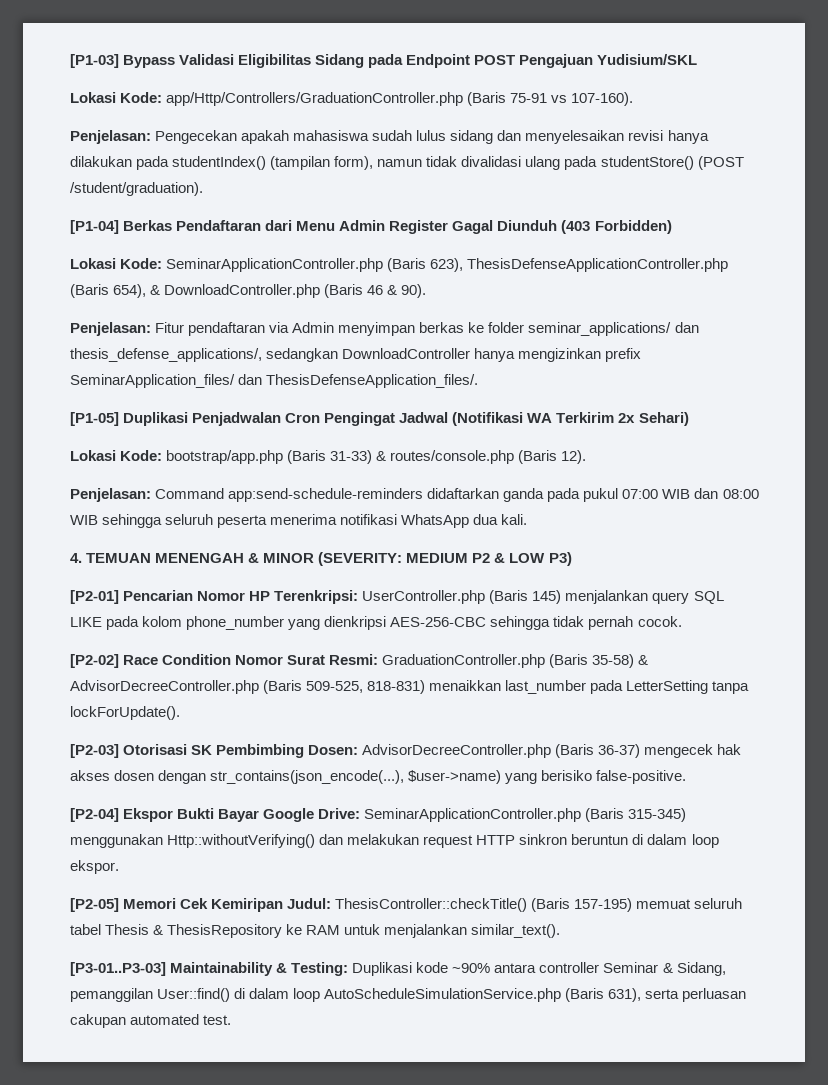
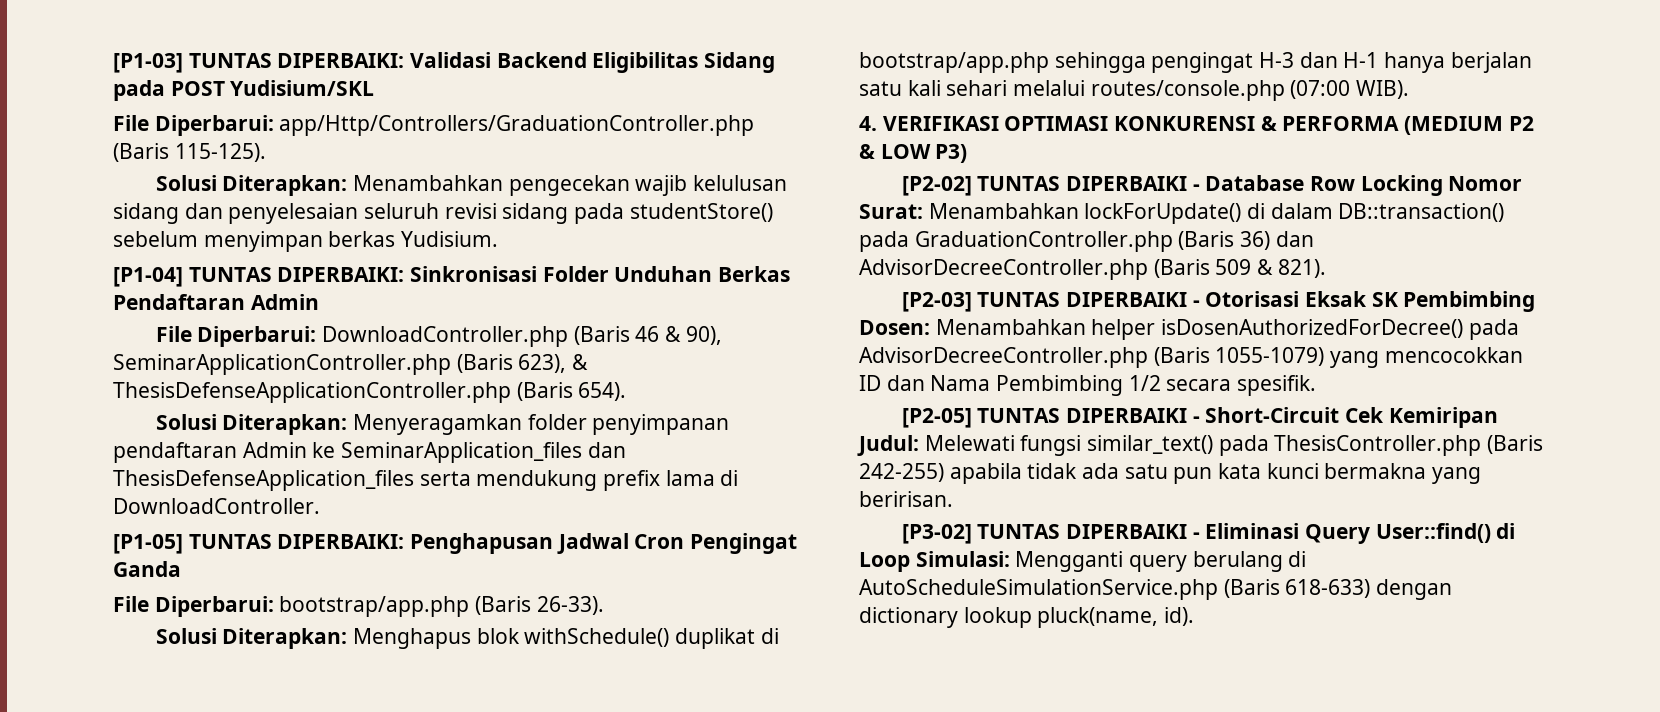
[123,54,698,68] [70,92,634,106] [70,130,709,144] [70,156,744,170] [70,182,203,196] [70,220,672,234] [70,258,729,272] [70,284,427,298] [70,322,699,336] [70,348,642,362] [70,374,479,388] [70,412,689,426] [70,450,587,464] [70,488,759,502] [70,514,528,528] [70,552,572,566] [70,590,724,604] [70,616,682,630] [70,654,649,668] [70,680,750,694] [70,706,180,720] [70,744,742,758] [70,770,687,784] [70,808,687,822] [70,834,719,848] [70,860,119,874] [70,898,743,912] [70,924,561,938] [70,962,726,976] [70,988,747,1002] [70,1014,232,1028] Bypass Validasi Eligibilitas Sidang pada Endpoint POST Pengajuan Yudisium/SKL // Lokasi Kode: app/Http/Controllers/GraduationController.php (Baris 75-91 vs 107-160). // Penjelasan: Pengecekan apakah mahasiswa sudah lulus sidang dan menyelesaikan revisi hanya dilakukan pada studentIndex() (tampilan form), namun tidak divalidasi ulang pada studentStore() (POST /student/graduation). // [P1-04] Berkas Pendaftaran dari Menu Admin Register Gagal Diunduh (403 Forbidden) // Lokasi Kode: SeminarApplicationController.php (Baris 623), ThesisDefenseApplicationController.php (Baris 654), & DownloadController.php (Baris 46 & 90). // Penjelasan: Fitur pendaftaran via Admin menyimpan berkas ke folder seminar_applications/ dan thesis_defense_applications/, sedangkan DownloadController hanya mengizinkan prefix SeminarApplication_files/ dan ThesisDefenseApplication_files/. // [P1-05] Duplikasi Penjadwalan Cron Pengingat Jadwal (Notifikasi WA Terkirim 2x Sehari) // Lokasi Kode: bootstrap/app.php (Baris 31-33) & routes/console.php (Baris 12). // Penjelasan: Command app:send-schedule-reminders didaftarkan ganda pada pukul 07:00 WIB dan 08:00 WIB sehingga seluruh peserta menerima notifikasi WhatsApp dua kali. // 4. TEMUAN MENENGAH & MINOR (SEVERITY: MEDIUM P2 & LOW P3) // [P2-01] Pencarian Nomor HP Terenkripsi: UserController.php (Baris 145) menjalankan query SQL LIKE pada kolom phone_number yang dienkripsi AES-256-CBC sehingga tidak pernah cocok. // [P2-02] Race Condition Nomor Surat Resmi: GraduationController.php (Baris 35-58) & AdvisorDecreeController.php (Baris 509-525, 818-831) menaikkan last_number pada LetterSetting tanpa lockForUpdate(). // [P2-03] Otorisasi SK Pembimbing Dosen: AdvisorDecreeController.php (Baris 36-37) mengecek hak akses dosen dengan str_contains(json_encode(...), $user->name) yang berisiko false-positive. // [P2-04] Ekspor Bukti Bayar Google Drive: SeminarApplicationController.php (Baris 315-345) menggunakan Http::withoutVerifying() dan melakukan request HTTP sinkron beruntun di dalam loop ekspor. // [P2-05] Memori Cek Kemiripan Judul: ThesisController::checkTitle() (Baris 157-195) memuat seluruh tabel Thesis & ThesisRepository ke RAM untuk menjalankan similar_text(). // [P3-01..P3-03] Maintainability & Testing: Duplikasi kode ~90% antara controller Seminar & Sidang, pemanggilan User::find() di dalam loop AutoScheduleSimulationService.php (Baris 631), serta perluasan cakupan automated test. -> [188,52,776,73] [113,80,375,101] [113,115,755,136] [113,143,266,162] [155,175,787,196] [113,203,773,224] [113,231,499,252] [113,266,791,287] [113,294,319,310] [155,326,722,347] [113,354,589,375] [113,382,627,403] [155,414,730,435] [113,442,626,463] [113,470,739,491] [113,498,320,514] [113,533,798,554] [113,561,181,577] [113,596,604,617] [155,628,779,649] [859,52,1532,73] [859,80,1410,101] [859,116,1534,135] [859,144,968,163] [901,175,1523,196] [859,203,1505,224] [859,231,1314,252] [859,259,1326,280] [901,291,1536,312] [859,319,1519,340] [859,347,1523,368] [859,375,1317,396] [901,407,1498,428] [857,435,1544,456] [859,463,1482,484] [859,491,953,507] [901,523,1516,544] [859,551,1307,572] [859,579,1453,600] [859,607,1195,628] TUNTAS DIPERBAIKI: Validasi Backend Eligibilitas Sidang pada POST Yudisium/SKL // File Diperbarui: app/Http/Controllers/GraduationController.php (Baris 115-125). // Solusi Diterapkan: Menambahkan pengecekan wajib kelulusan sidang dan penyelesaian seluruh revisi sidang pada studentStore() sebelum menyimpan berkas Yudisium. // [P1-04] TUNTAS DIPERBAIKI: Sinkronisasi Folder Unduhan Berkas Pendaftaran Admin // File Diperbarui: DownloadController.php (Baris 46 & 90), SeminarApplicationController.php (Baris 623), & ThesisDefenseApplicationController.php (Baris 654). // Solusi Diterapkan: Menyeragamkan folder penyimpanan pendaftaran Admin ke SeminarApplication_files dan ThesisDefenseApplication_files serta mendukung prefix lama di DownloadController. // [P1-05] TUNTAS DIPERBAIKI: Penghapusan Jadwal Cron Pengingat Ganda // File Diperbarui: bootstrap/app.php (Baris 26-33). // Solusi Diterapkan: Menghapus blok withSchedule() duplikat di bootstrap/app.php sehingga pengingat H-3 dan H-1 hanya berjalan satu kali sehari melalui routes/console.php (07:00 WIB). // 4. VERIFIKASI OPTIMASI KONKURENSI & PERFORMA (MEDIUM P2 & LOW P3) // [P2-02] TUNTAS DIPERBAIKI - Database Row Locking Nomor Surat: Menambahkan lockForUpdate() di dalam DB::transaction() pada GraduationController.php (Baris 36) dan AdvisorDecreeController.php (Baris 509 & 821). // [P2-03] TUNTAS DIPERBAIKI - Otorisasi Eksak SK Pembimbing Dosen: Menambahkan helper isDosenAuthorizedForDecree() pada AdvisorDecreeController.php (Baris 1055-1079) yang mencocokkan ID dan Nama Pembimbing 1/2 secara spesifik. // [P2-05] TUNTAS DIPERBAIKI - Short-Circuit Cek Kemiripan Judul: Melewati fungsi similar_text() pada ThesisController.php (Baris 242-255) apabila tidak ada satu pun kata kunci bermakna yang beririsan. // [P3-02] TUNTAS DIPERBAIKI - Eliminasi Query User::find() di Loop Simulasi: Mengganti query berulang di AutoScheduleSimulationService.php (Baris 618-633) dengan dictionary lookup pluck(name, id).

